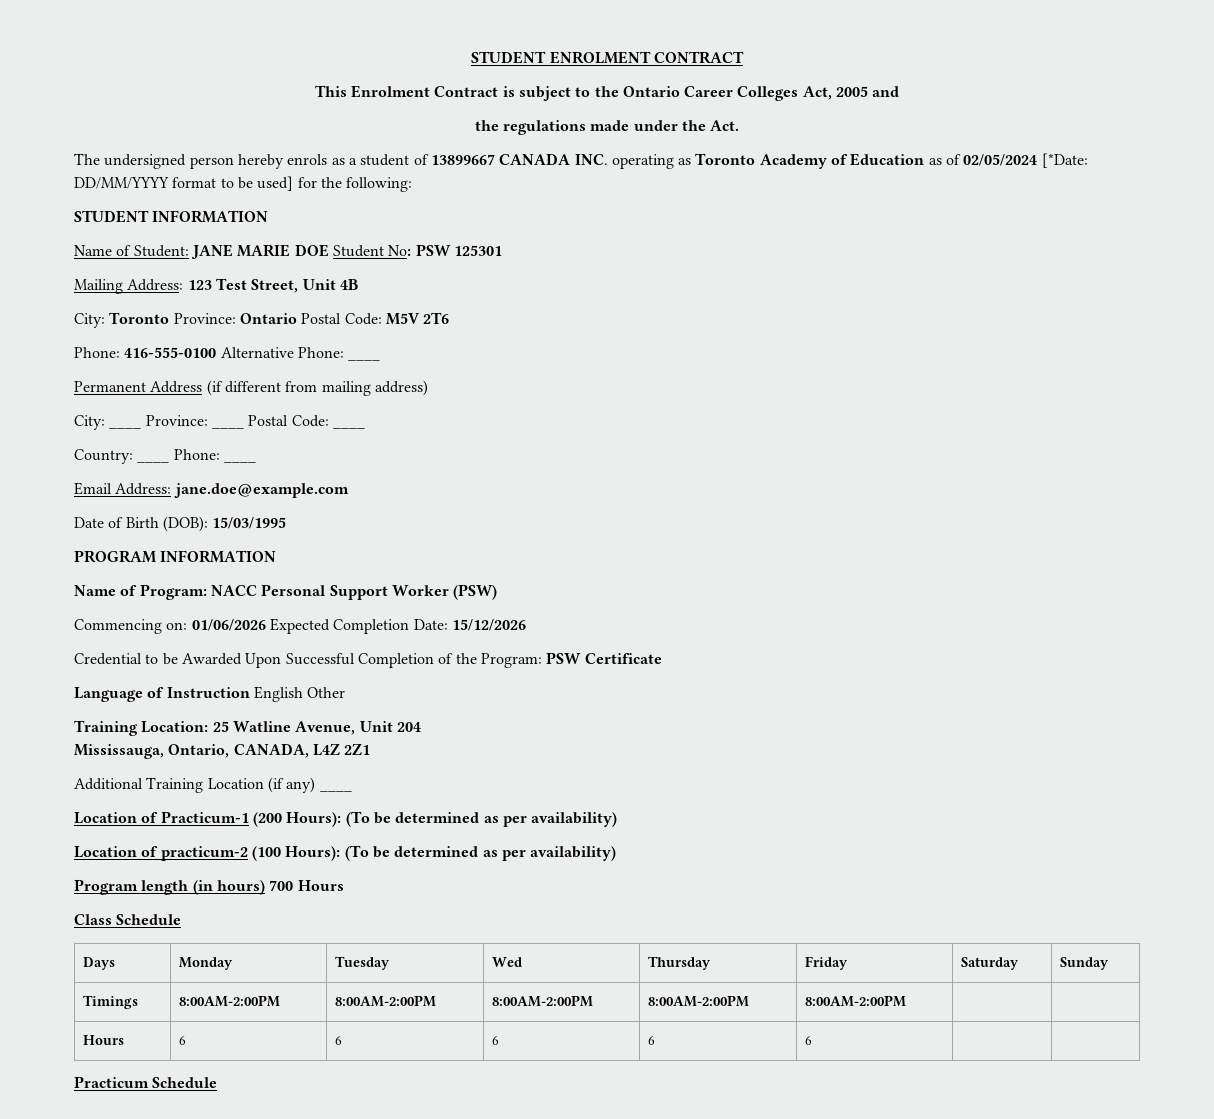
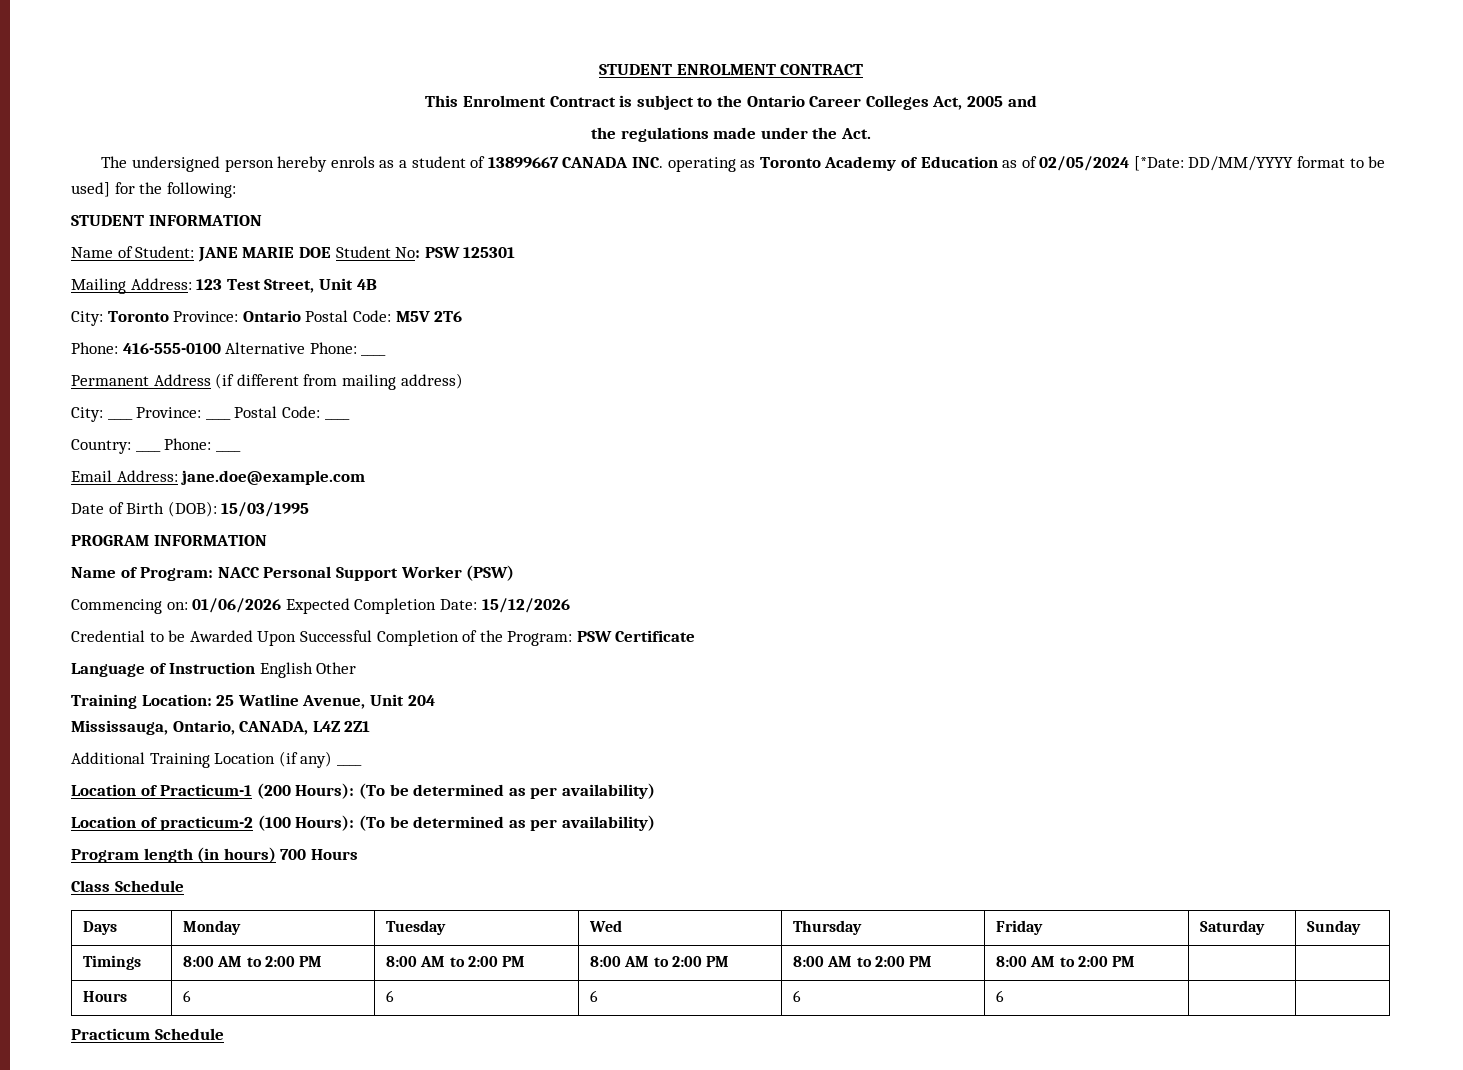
[179,995,281,1007] [335,995,437,1007] [492,995,594,1007] [648,995,750,1007] [805,995,907,1007] 8:00AM-2:00PM | 8:00AM-2:00PM | 8:00AM-2:00PM | 8:00AM-2:00PM | 8:00AM-2:00PM -> [183,956,322,967] [386,956,525,967] [590,956,729,967] [793,956,932,967] [996,956,1135,967] 8:00 AM to 2:00 PM | 8:00 AM to 2:00 PM | 8:00 AM to 2:00 PM | 8:00 AM to 2:00 PM | 8:00 AM to 2:00 PM

